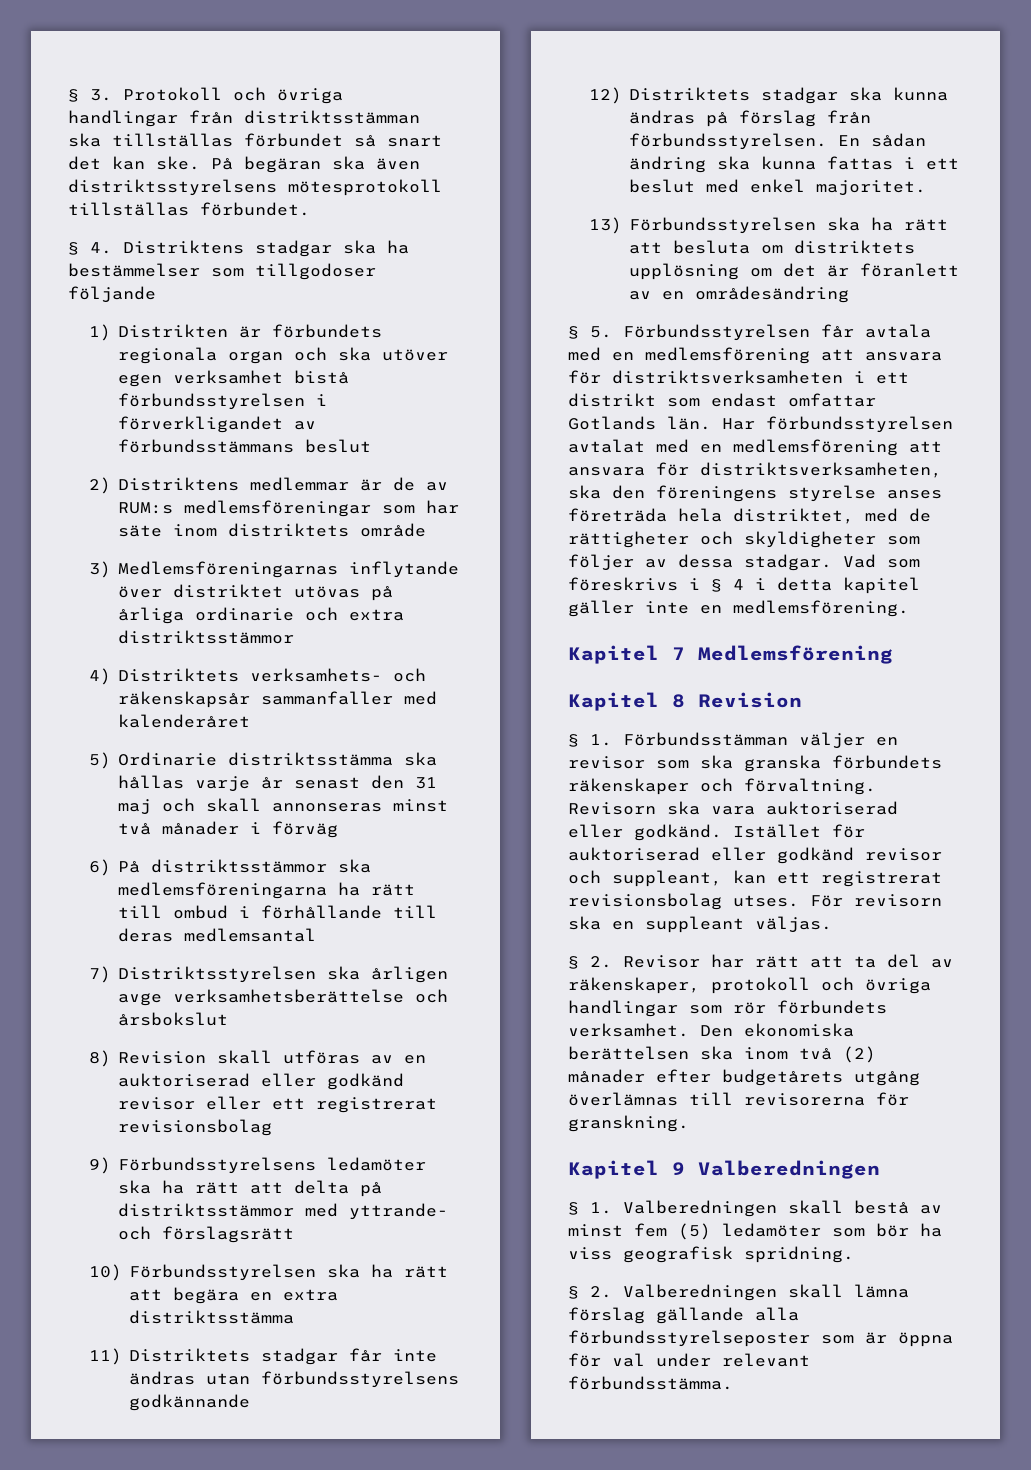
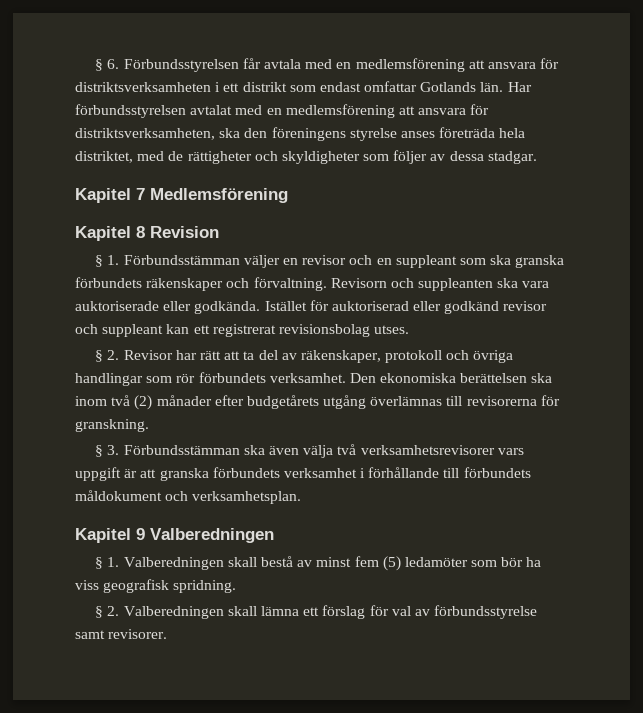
[68,87,343,104] [68,110,420,127] [68,133,442,147] [68,156,420,173] [68,179,442,196] [68,202,310,216] [68,240,409,257] [68,263,376,280] [68,286,156,303] [88,324,383,341] [118,347,449,364] [118,370,350,387] [118,393,328,410] [118,416,317,433] [118,439,372,453] [88,477,449,494] [118,500,460,517] [118,523,427,537] [88,561,460,578] [118,584,394,601] [118,607,405,624] [118,630,295,644] [88,668,427,685] [118,691,438,708] [118,714,251,728] [88,752,438,769] [118,775,438,792] [118,798,449,815] [118,821,339,838] [88,859,372,876] [118,882,416,899] [118,905,438,919] [118,928,317,942] [88,966,449,983] [118,989,449,1006] [118,1012,229,1026] [88,1050,427,1067] [118,1073,405,1090] [118,1096,438,1113] [118,1119,273,1136] [88,1157,427,1174] [118,1180,383,1197] [118,1203,449,1220] [118,1226,295,1243] [88,1264,449,1281] [129,1287,339,1304] [129,1310,295,1324] [88,1348,438,1365] [129,1371,460,1388] [129,1394,251,1411] [588,87,949,104] [629,110,872,127] [629,133,927,150] [629,156,960,173] [629,179,927,196] [588,217,949,234] [629,240,916,254] [629,263,960,280] [629,286,850,303] [568,326,612,339] § 3. Protokoll och övriga handlingar från distriktsstämman ska tillställas förbundet så snart det kan ske. På begäran ska även distriktsstyrelsens mötesprotokoll tillställas förbundet. // § 4. Distriktens stadgar ska ha bestämmelser som tillgodoser följande // 1) Distrikten är förbundets regionala organ och ska utöver egen verksamhet bistå förbundsstyrelsen i förverkligandet av förbundsstämmans beslut // 2) Distriktens medlemmar är de av RUM:s medlemsföreningar som har säte inom distriktets område // 3) Medlemsföreningarnas inflytande över distriktet utövas på årliga ordinarie och extra distriktsstämmor // 4) Distriktets verksamhets- och räkenskapsår sammanfaller med kalenderåret // 5) Ordinarie distriktsstämma ska hållas varje år senast den 31 maj och skall annonseras minst två månader i förväg // 6) På distriktsstämmor ska medlemsföreningarna ha rätt till ombud i förhållande till deras medlemsantal // 7) Distriktsstyrelsen ska årligen avge verksamhetsberättelse och årsbokslut // 8) Revision skall utföras av en auktoriserad eller godkänd revisor eller ett registrerat revisionsbolag // 9) Förbundsstyrelsens ledamöter ska ha rätt att delta på distriktsstämmor med yttrande- och förslagsrätt // 10) Förbundsstyrelsen ska ha rätt att begära en extra distriktsstämma // 11) Distriktets stadgar får inte ändras utan förbundsstyrelsens godkännande // 12) Distriktets stadgar ska kunna ändras på förslag från förbundsstyrelsen. En sådan ändring ska kunna fattas i ett beslut med enkel majoritet. // 13) Förbundsstyrelsen ska ha rätt att besluta om distriktets upplösning om det är föranlett av en områdesändring // § 5. -> [95,59,120,71] § 6.
[843,554,920,568] [568,577,920,594] [568,600,909,617] Vad som föreskrivs i § 4 i detta kapitel gäller inte en medlemsförening. -> (537, 157) none
(645, 762) none -> [349,255,457,268] och en suppleant
[667,801,898,815] [568,824,722,841] ska vara auktoriserad eller godkänd. -> [390,278,550,291] [75,301,261,314] och suppleanten ska vara auktoriserade eller godkända.
[612,870,722,887] suppleant, -> [102,324,164,337] suppleant
[810,894,942,907] [568,916,832,933] För revisorn ska en suppleant väljas. -> (410, 329) none
(689, 1123) none -> [95,444,524,458] [75,467,531,481] [75,490,302,504] // § 3. Förbundsstämman ska även välja två verksamhetsrevisorer vars uppgift är att granska förbundets verksamhet i förhållande till förbundets måldokument och verksamhetsplan.
[568,1307,799,1324] [568,1330,953,1347] [568,1353,810,1367] [568,1376,733,1390] förslag gällande alla förbundsstyrelseposter som är öppna för val under relevant förbundsstämma. -> [303,605,538,619] [75,629,168,639] ett förslag för val av förbundsstyrelse samt revisorer.

